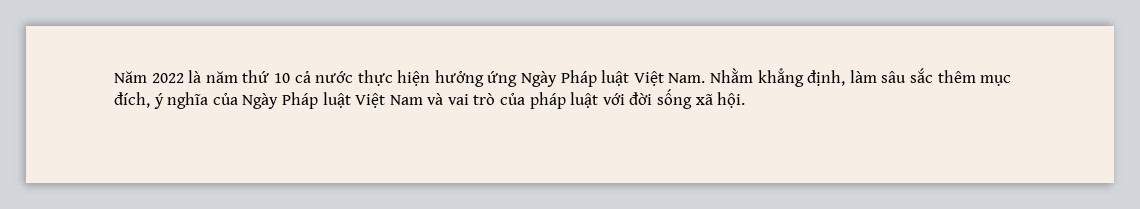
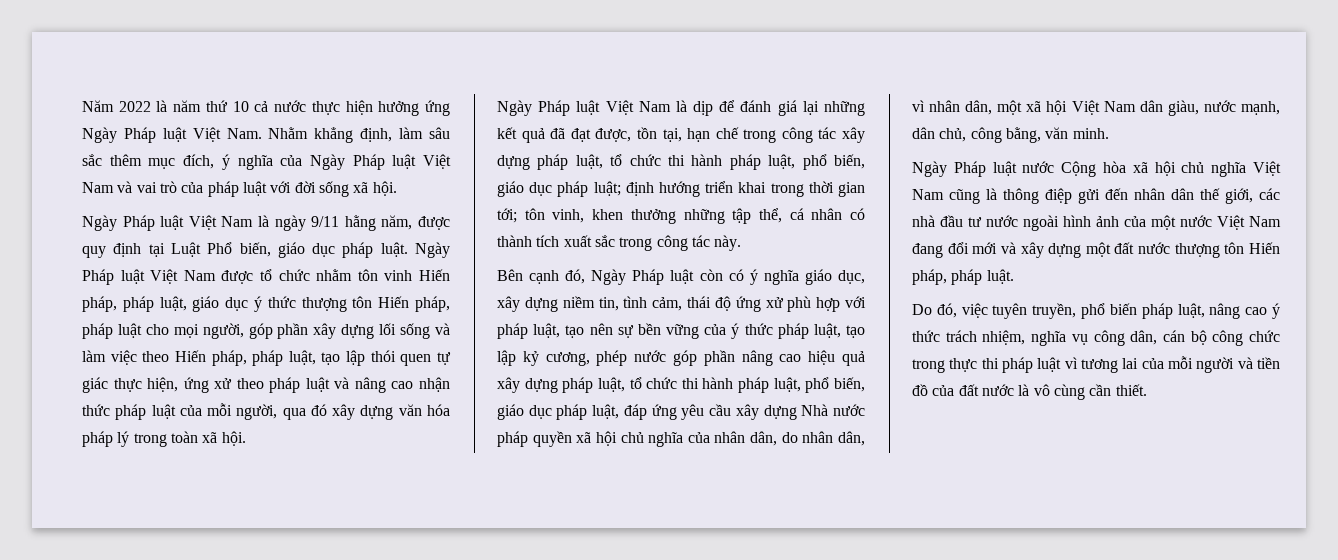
(746, 100) none -> [82,215,450,231] [82,242,451,258] [82,269,451,285] [82,296,451,312] [82,323,451,339] [82,350,451,366] [82,377,451,393] [82,403,450,420] [82,431,246,447] [497,100,865,116] [497,127,865,143] [497,154,865,170] [497,181,865,197] [497,208,865,224] [497,235,742,251] [497,269,865,285] [497,296,866,312] [497,323,865,339] [497,350,865,366] [497,377,865,393] [497,404,865,420] [497,431,865,447] [912,100,1280,116] [912,127,1109,143] [912,161,1281,177] [912,188,1280,204] [912,215,1281,231] [912,242,1280,258] [912,269,1014,285] [912,303,1280,319] [912,330,1280,346] [912,356,1280,373] [912,384,1147,400] // Ngày Pháp luật Việt Nam là ngày 9/11 hằng năm, được quy định tại Luật Phổ biến, giáo dục pháp luật. Ngày Pháp luật Việt Nam được tổ chức nhằm tôn vinh Hiến pháp, pháp luật, giáo dục ý thức thượng tôn Hiến pháp, pháp luật cho mọi người, góp phần xây dựng lối sống và làm việc theo Hiến pháp, pháp luật, tạo lập thói quen tự giác thực hiện, ứng xử theo pháp luật và nâng cao nhận thức pháp luật của mỗi người, qua đó xây dựng văn hóa pháp lý trong toàn xã hội. // Ngày Pháp luật Việt Nam là dịp để đánh giá lại những kết quả đã đạt được, tồn tại, hạn chế trong công tác xây dựng pháp luật, tổ chức thi hành pháp luật, phổ biến, giáo dục pháp luật; định hướng triển khai trong thời gian tới; tôn vinh, khen thưởng những tập thể, cá nhân có thành tích xuất sắc trong công tác này. // Bên cạnh đó, Ngày Pháp luật còn có ý nghĩa giáo dục, xây dựng niềm tin, tình cảm, thái độ ứng xử phù hợp với pháp luật, tạo nên sự bền vững của ý thức pháp luật, tạo lập kỷ cương, phép nước góp phần nâng cao hiệu quả xây dựng pháp luật, tổ chức thi hành pháp luật, phổ biến, giáo dục pháp luật, đáp ứng yêu cầu xây dựng Nhà nước pháp quyền xã hội chủ nghĩa của nhân dân, do nhân dân, vì nhân dân, một xã hội Việt Nam dân giàu, nước mạnh, dân chủ, công bằng, văn minh. // Ngày Pháp luật nước Cộng hòa xã hội chủ nghĩa Việt Nam cũng là thông điệp gửi đến nhân dân thế giới, các nhà đầu tư nước ngoài hình ảnh của một nước Việt Nam đang đổi mới và xây dựng một đất nước thượng tôn Hiến pháp, pháp luật. // Do đó, việc tuyên truyền, phổ biến pháp luật, nâng cao ý thức trách nhiệm, nghĩa vụ công dân, cán bộ công chức trong thực thi pháp luật vì tương lai của mỗi người và tiền đồ của đất nước là vô cùng cần thiết.

